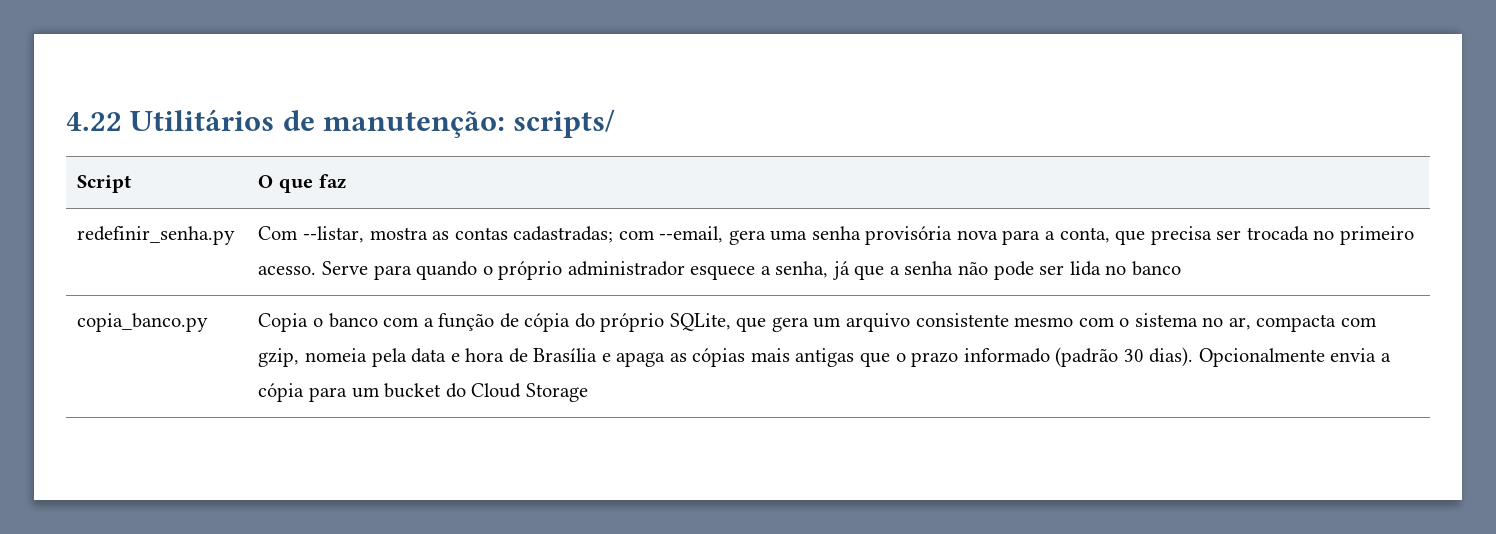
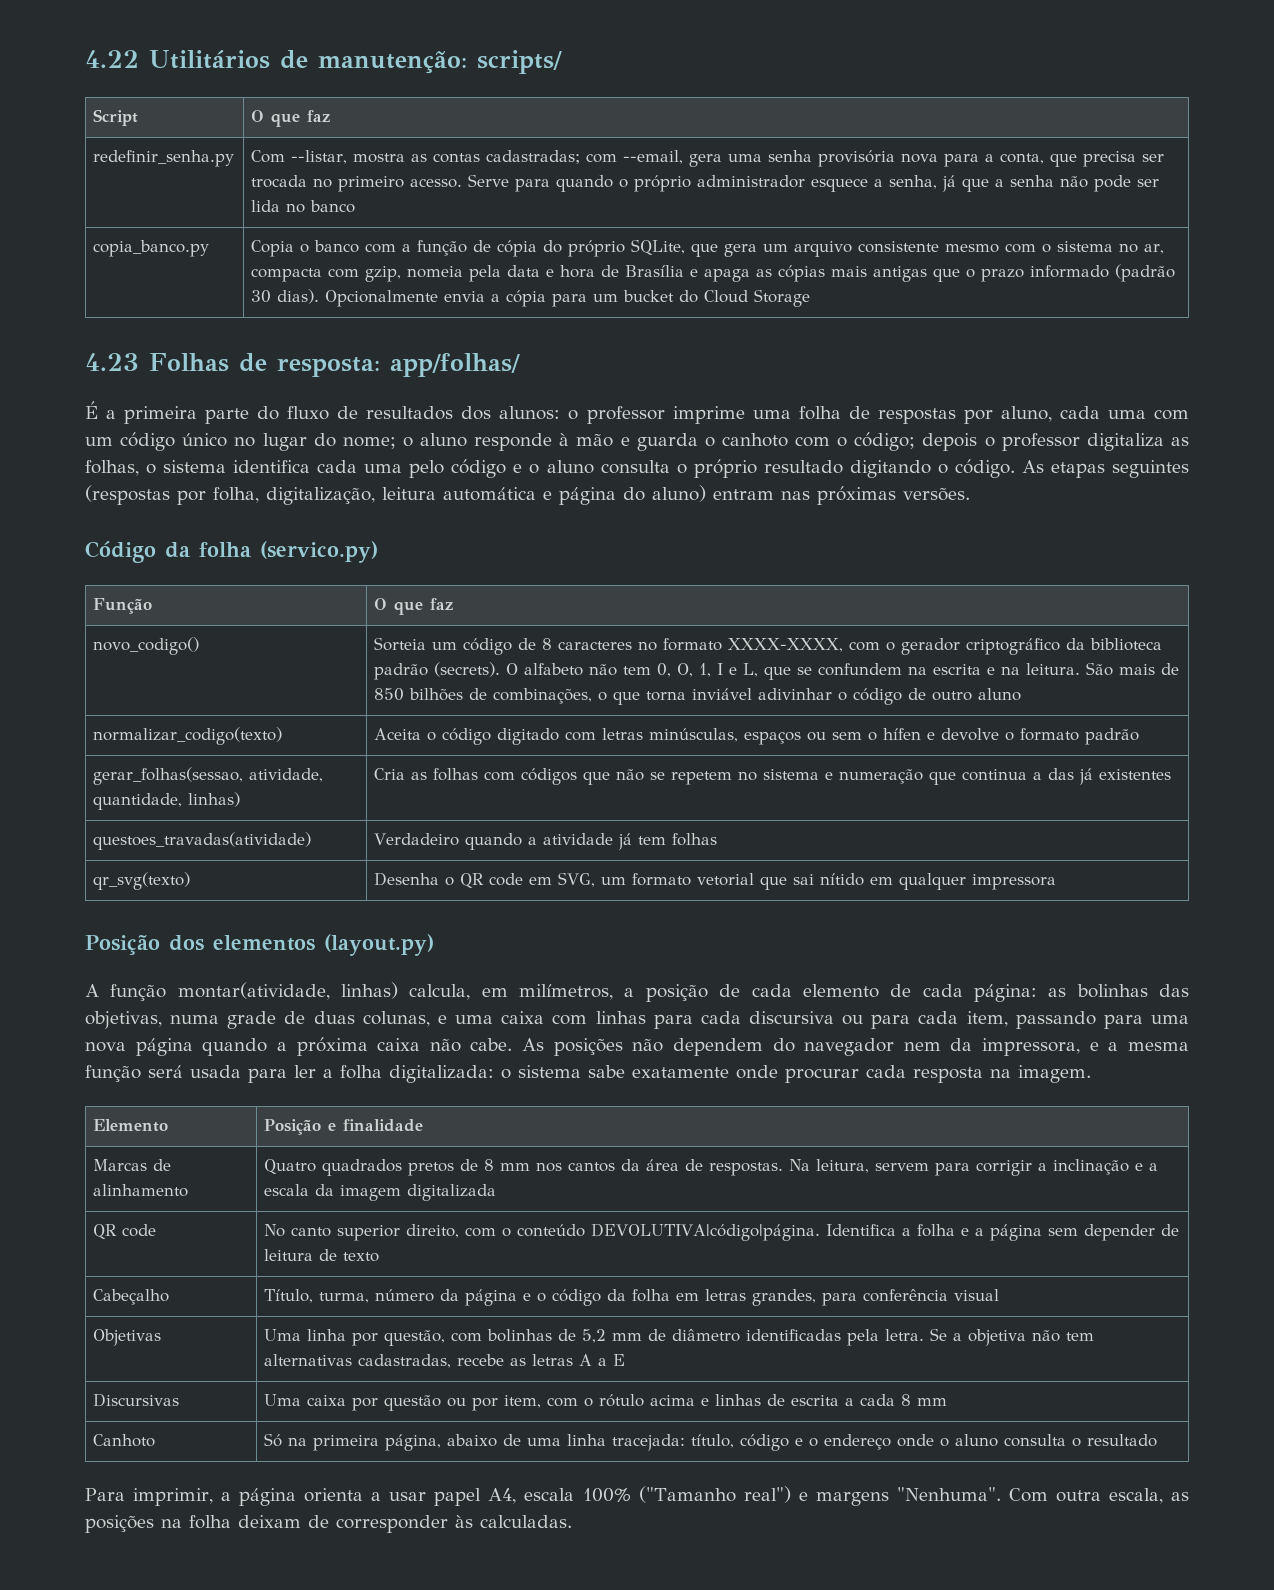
(588, 392) none -> [85,353,520,377] [85,401,1189,424] [85,432,1190,451] [85,459,1189,478] [85,485,970,505] [85,541,378,563] [93,598,153,614] [374,598,454,615] [93,637,200,655] [374,637,1163,655] [374,662,1180,680] [374,688,1022,705] [93,727,283,745] [374,728,1140,745] [93,767,324,785] [93,792,241,810] [374,768,1172,785] [93,832,312,850] [374,833,718,850] [93,872,191,890] [374,872,1057,890] [85,934,434,956] [85,982,1190,1002] [85,1011,1189,1029] [85,1037,1189,1056] [85,1065,1091,1083] [93,1119,169,1132] [264,1119,424,1135] [93,1159,172,1171] [93,1184,189,1197] [264,1159,1159,1176] [264,1184,497,1201] [93,1224,157,1239] [264,1223,1180,1241] [264,1249,380,1262] [93,1289,170,1305] [264,1289,1000,1306] [93,1329,162,1346] [264,1328,1095,1346] [264,1354,626,1368] [93,1393,180,1407] [264,1394,948,1411] [93,1434,156,1447] [264,1433,1158,1451] [85,1486,1189,1506] [85,1515,572,1533] // 4.23 Folhas de resposta: app/folhas/ // É a primeira parte do fluxo de resultados dos alunos: o professor imprime uma folha de respostas por aluno, cada uma com um código único no lugar do nome; o aluno responde à mão e guarda o canhoto com o código; depois o professor digitaliza as folhas, o sistema identifica cada uma pelo código e o aluno consulta o próprio resultado digitando o código. As etapas seguintes (respostas por folha, digitalização, leitura automática e página do aluno) entram nas próximas versões. // Código da folha (servico.py) // Função | O que faz // novo_codigo() | Sorteia um código de 8 caracteres no formato XXXX-XXXX, com o gerador criptográfico da biblioteca padrão (secrets). O alfabeto não tem 0, O, 1, I e L, que se confundem na escrita e na leitura. São mais de 850 bilhões de combinações, o que torna inviável adivinhar o código de outro aluno // normalizar_codigo(texto) | Aceita o código digitado com letras minúsculas, espaços ou sem o hífen e devolve o formato padrão // gerar_folhas(sessao, atividade, quantidade, linhas) | Cria as folhas com códigos que não se repetem no sistema e numeração que continua a das já existentes // questoes_travadas(atividade) | Verdadeiro quando a atividade já tem folhas // qr_svg(texto) | Desenha o QR code em SVG, um formato vetorial que sai nítido em qualquer impressora // Posição dos elementos (layout.py) // A função montar(atividade, linhas) calcula, em milímetros, a posição de cada elemento de cada página: as bolinhas das objetivas, numa grade de duas colunas, e uma caixa com linhas para cada discursiva ou para cada item, passando para uma nova página quando a próxima caixa não cabe. As posições não dependem do navegador nem da impressora, e a mesma função será usada para ler a folha digitalizada: o sistema sabe exatamente onde procurar cada resposta na imagem. // Elemento | Posição e finalidade // Marcas de alinhamento | Quatro quadrados pretos de 8 mm nos cantos da área de respostas. Na leitura, servem para corrigir a inclinação e a escala da imagem digitalizada // QR code | No canto superior direito, com o conteúdo DEVOLUTIVA|código|página. Identifica a folha e a página sem depender de leitura de texto // Cabeçalho | Título, turma, número da página e o código da folha em letras grandes, para conferência visual // Objetivas | Uma linha por questão, com bolinhas de 5,2 mm de diâmetro identificadas pela letra. Se a objetiva não tem alternativas cadastradas, recebe as letras A a E // Discursivas | Uma caixa por questão ou por item, com o rótulo acima e linhas de escrita a cada 8 mm // Canhoto | Só na primeira página, abaixo de uma linha tracejada: título, código e o endereço onde o aluno consulta o resultado // Para imprimir, a página orienta a usar papel A4, escala 100% ("Tamanho real") e margens "Nenhuma". Com outra escala, as posições na folha deixam de corresponder às calculadas.

